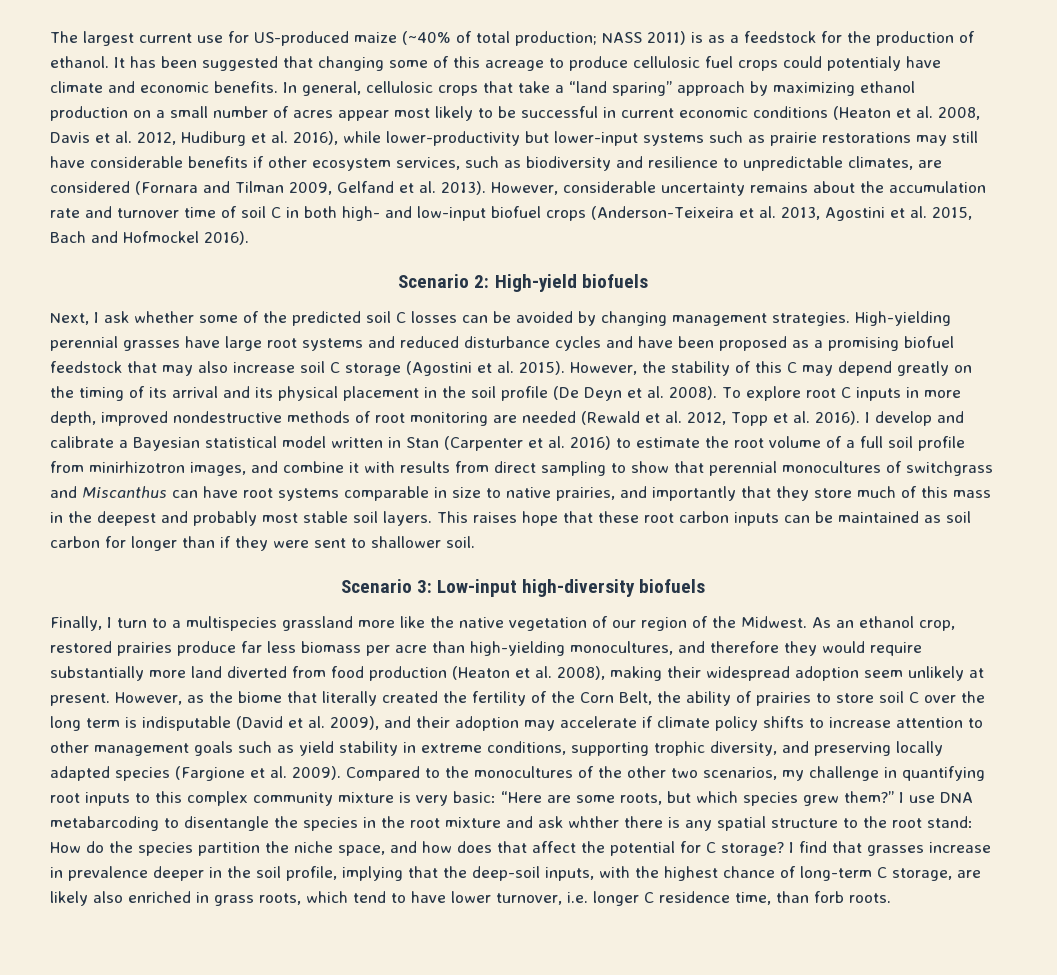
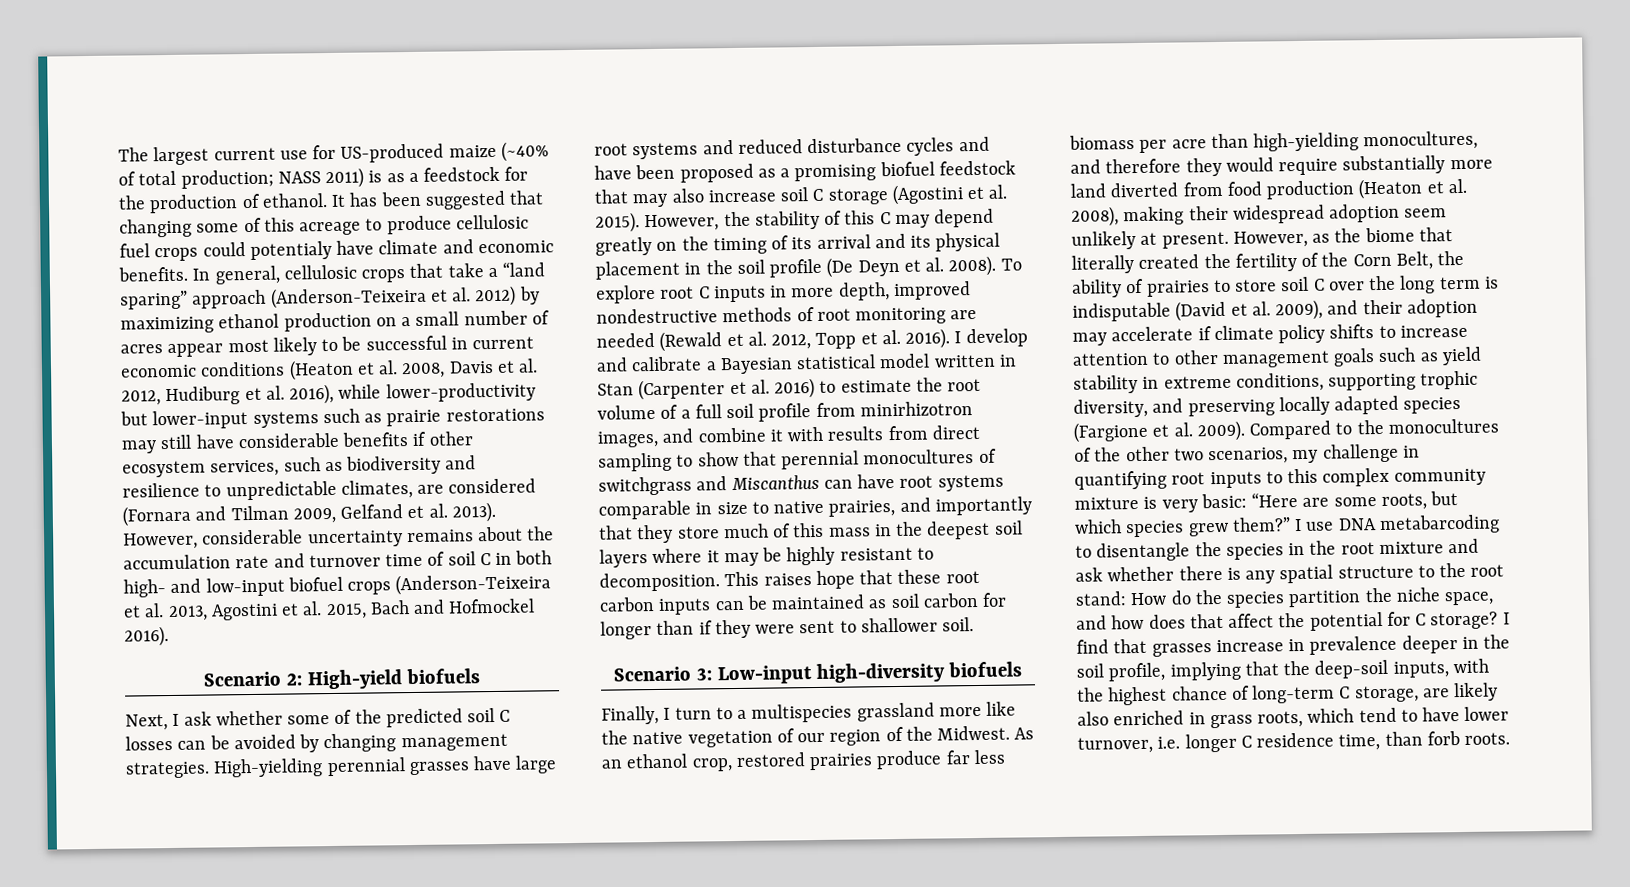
(745, 88) none -> [270,285,517,309] (Anderson-Teixeira et al. 2012)
[161,511,432,526] and probably most stable soil layers. -> [993,520,1023,535] [599,546,934,568] [599,572,720,592] soil layers where it may be highly resistant to decomposition.
[568,816,619,828] whther -> [1107,566,1175,582] whether

